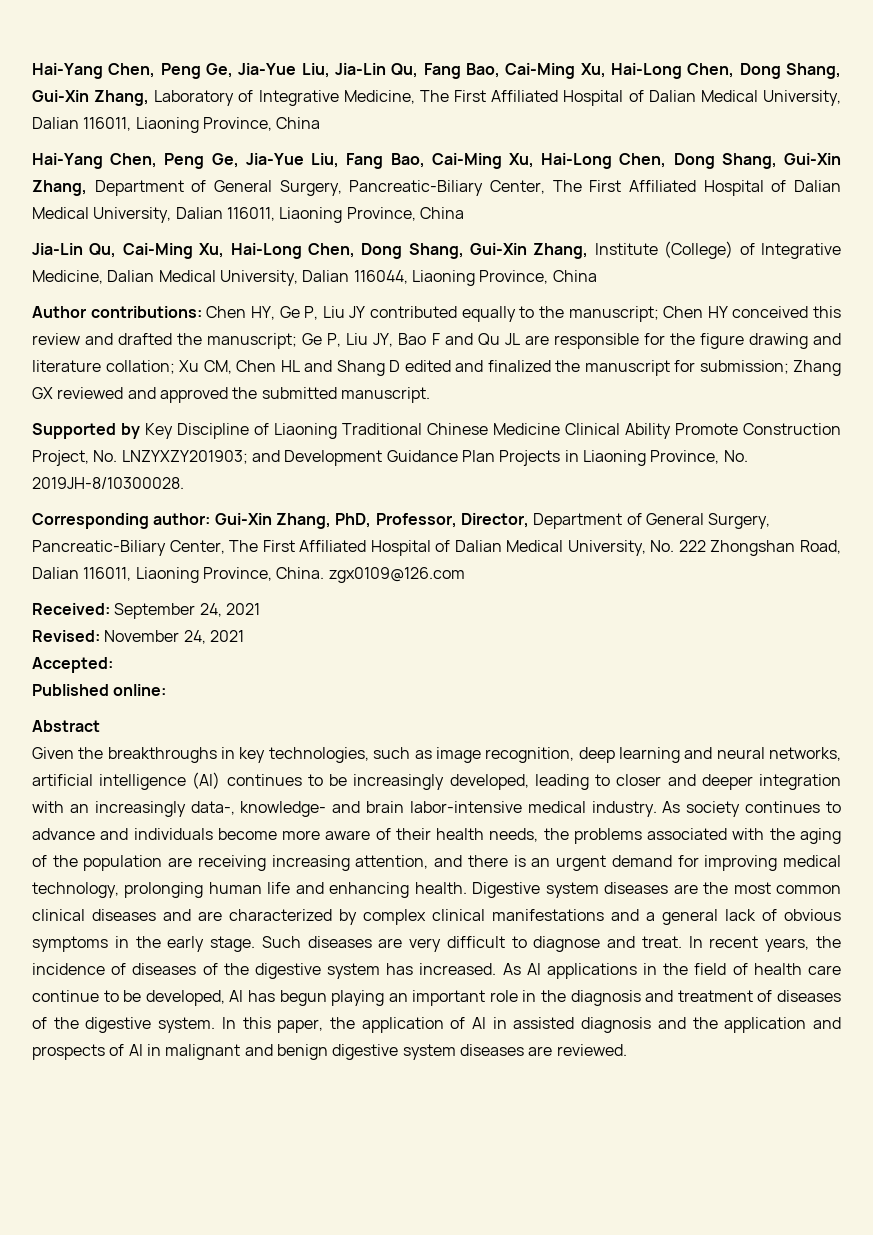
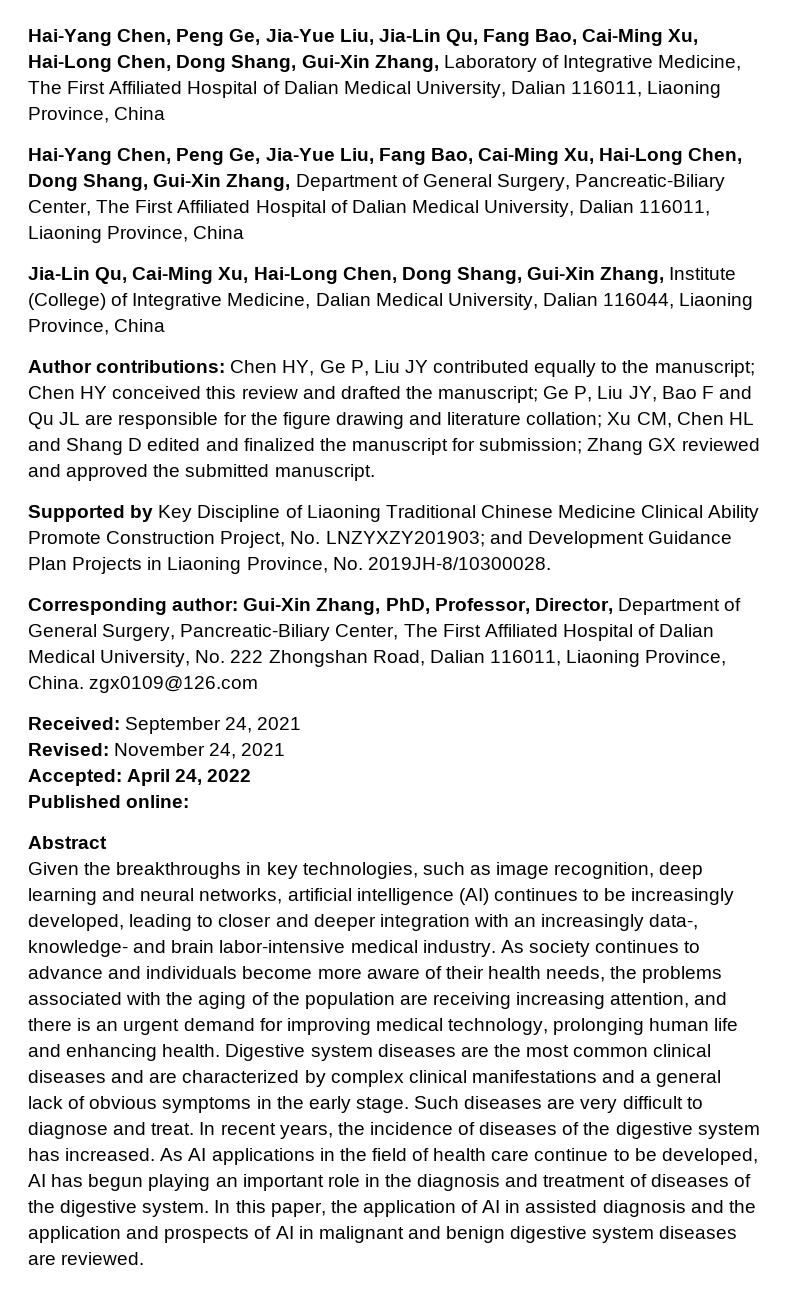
(113, 665) none -> [127,769,252,786] April 24, 2022

